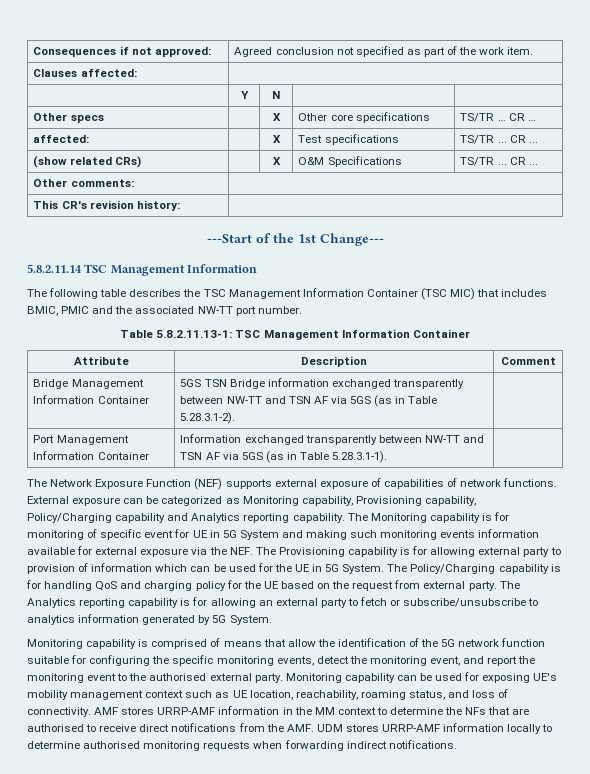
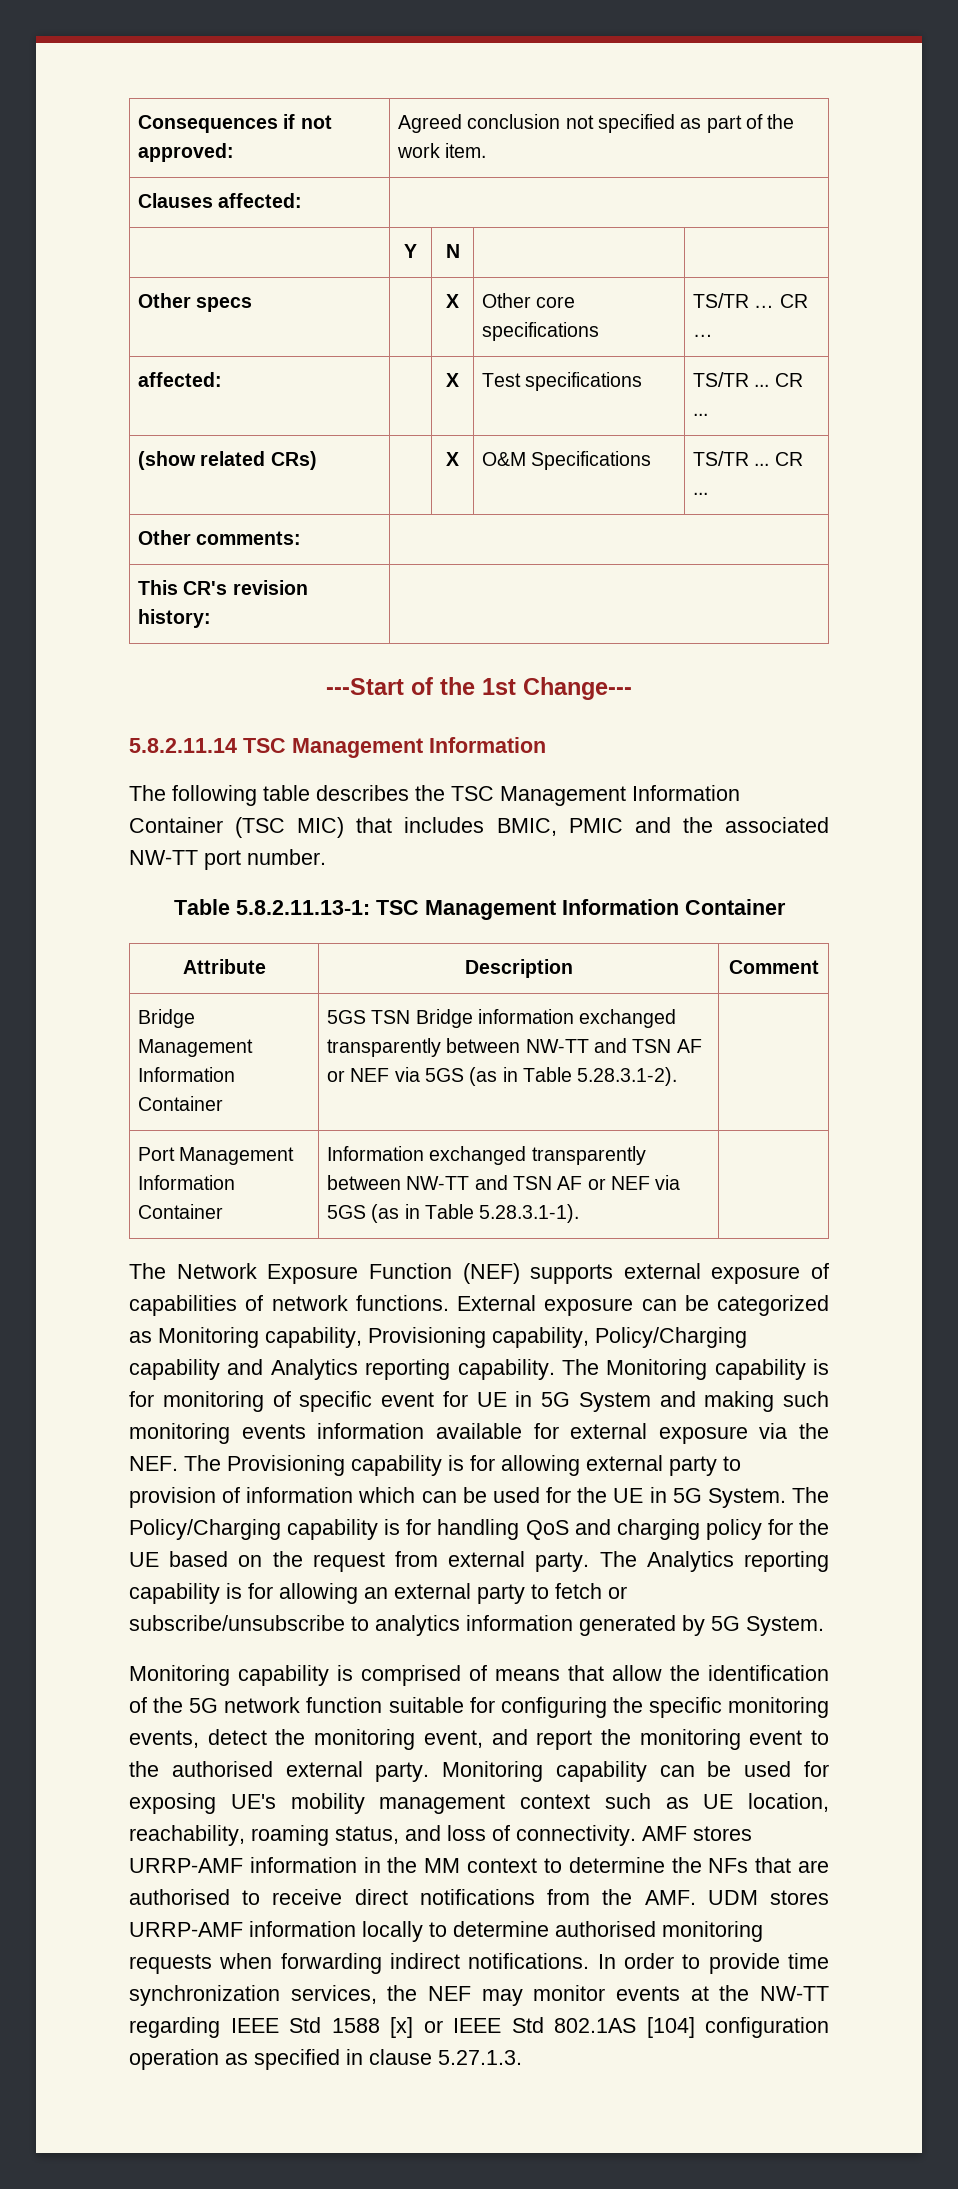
(328, 400) none -> [327,1068,390,1082] or NEF
(220, 456) none -> [587,1176,650,1190] or NEF
(457, 744) none -> [597,1953,830,1974] [129,1985,829,2006] [129,2017,829,2038] [129,2049,522,2070] In order to provide time synchronization services, the NEF may monitor events at the NW-TT regarding IEEE Std 1588 [x] or IEEE Std 802.1AS [104] configuration operation as specified in clause 5.27.1.3.

